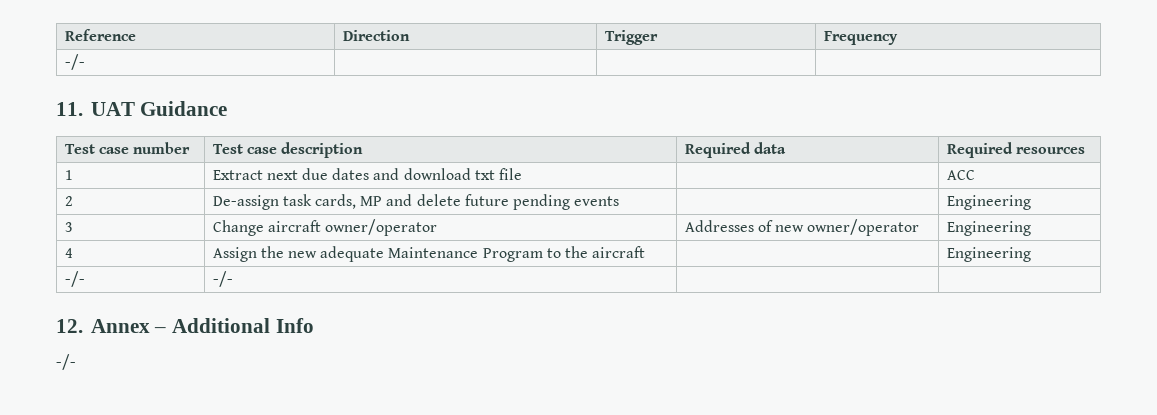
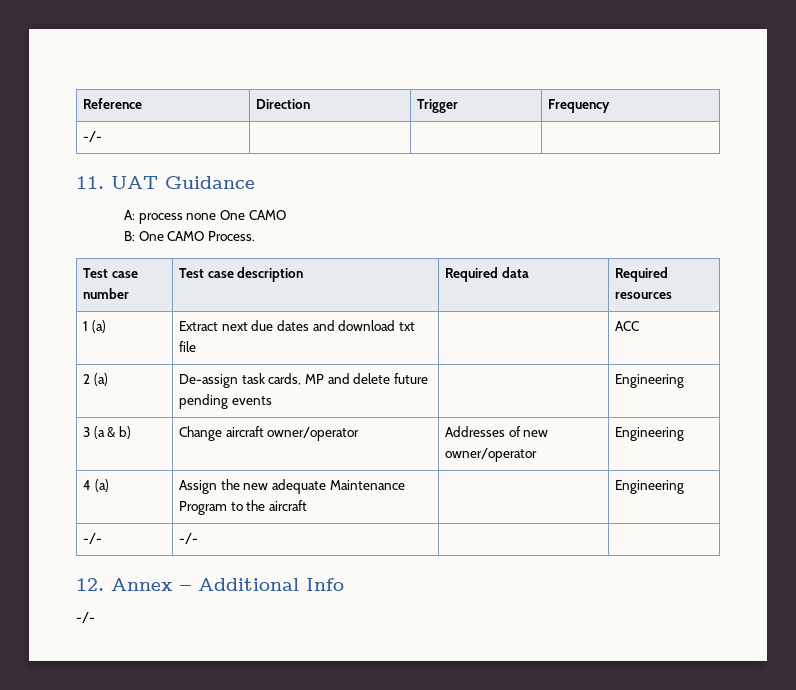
(228, 108) none -> [123,210,286,224] [123,231,255,241] // A: process none One CAMO // B: One CAMO Process.
(73, 175) none -> [91,320,106,333] (a)
(73, 201) none -> [93,373,108,386] (a)
(73, 227) none -> [93,426,131,439] (a & b)
(73, 253) none -> [94,479,109,492] (a)

